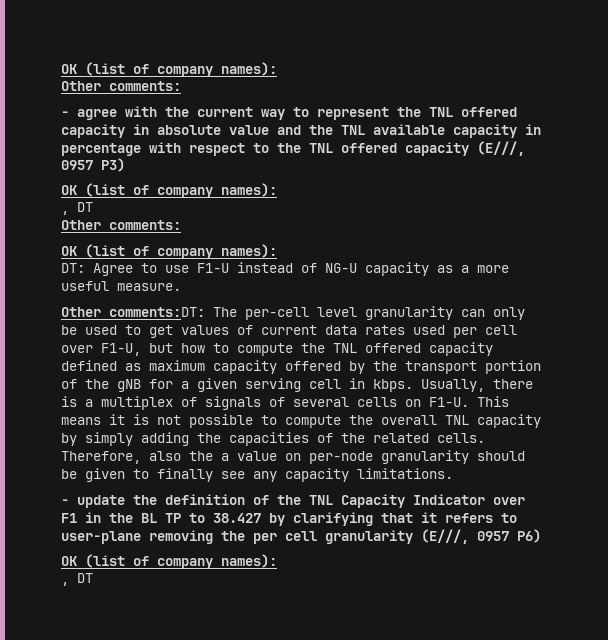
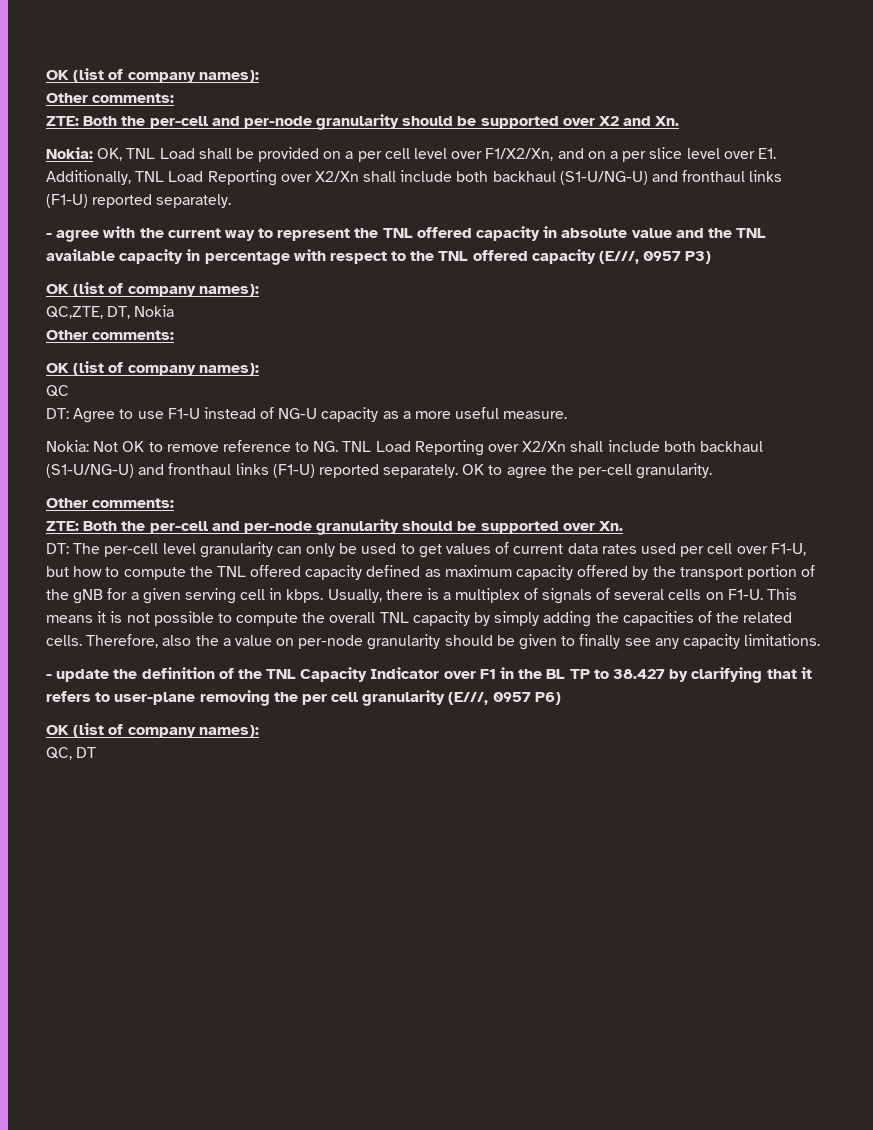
(181, 86) none -> [46,114,680,130] [46,147,776,162] [46,170,783,186] [46,194,232,208] // ZTE: Both the per-cell and per-node granularity should be supported over X2 and Xn. // Nokia: OK, TNL Load shall be provided on a per cell level over F1/X2/Xn, and on a per slice level over E1. Additionally, TNL Load Reporting over X2/Xn shall include both backhaul (S1-U/NG-U) and fronthaul links (F1-U) reported separately.
[61,202,93,215] , DT -> [46,305,175,319] QC,ZTE, DT, Nokia
(277, 251) none -> [46,385,69,397] // QC
[61,307,205,317] Other comments:DT: -> [46,440,763,456] [46,463,713,479] [46,498,175,508] [46,519,624,535] [46,543,69,554] Nokia: Not OK to remove reference to NG. TNL Load Reporting over X2/Xn shall include both backhaul (S1-U/NG-U) and fronthaul links (F1-U) reported separately. OK to agree the per-cell granularity. // Other comments: // ZTE: Both the per-cell and per-node granularity should be supported over Xn. // DT:
[61,582,69,586] , -> [46,747,72,760] QC,

